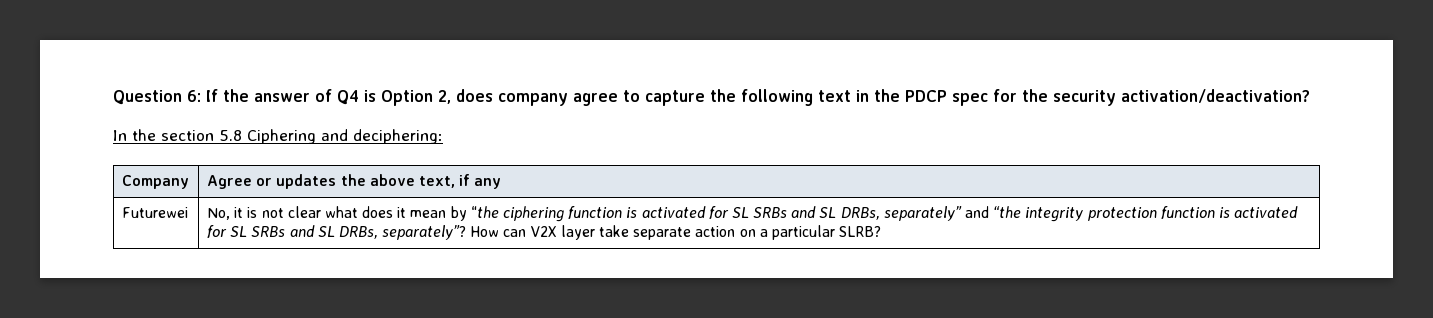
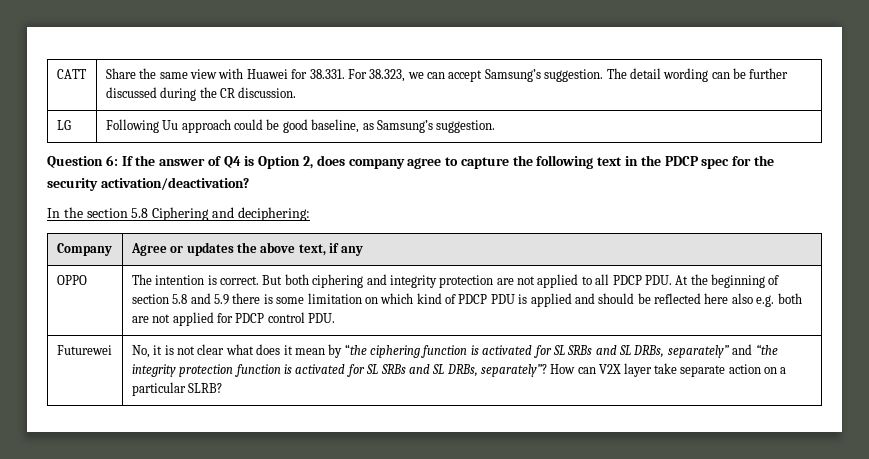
(113, 97) none -> [56,69,86,79] [105,68,789,82] [105,87,297,101] [56,120,71,130] [105,119,496,133] CATT | Share the same view with Huawei for 38.331. For 38.323, we can accept Samsung’s suggestion. The detail wording can be further discussed during the CR discussion. // LG | Following Uu approach could be good baseline, as Samsung’s suggestion. //
(502, 183) none -> [56,275,87,285] [131,274,780,288] [131,293,802,307] [131,312,336,326] // OPPO | The intention is correct. But both ciphering and integrity protection are not applied to all PDCP PDU. At the beginning of section 5.8 and 5.9 there is some limitation on which kind of PDCP PDU is applied and should be reflected here also e.g. both are not applied for PDCP control PDU.

